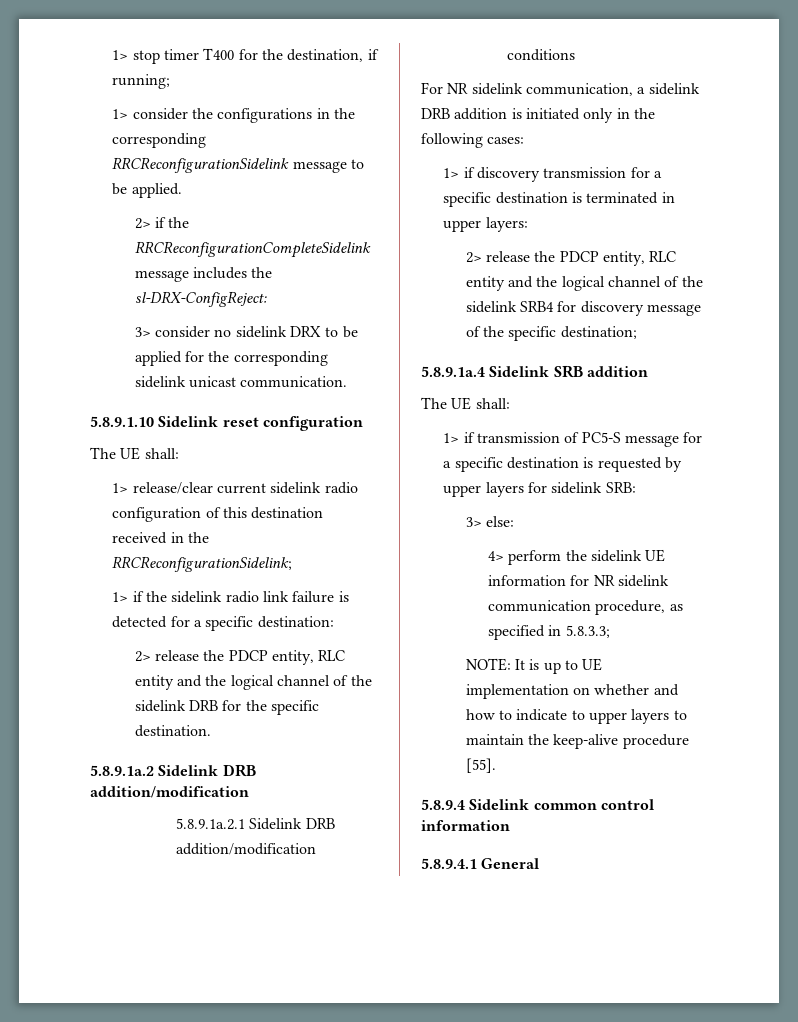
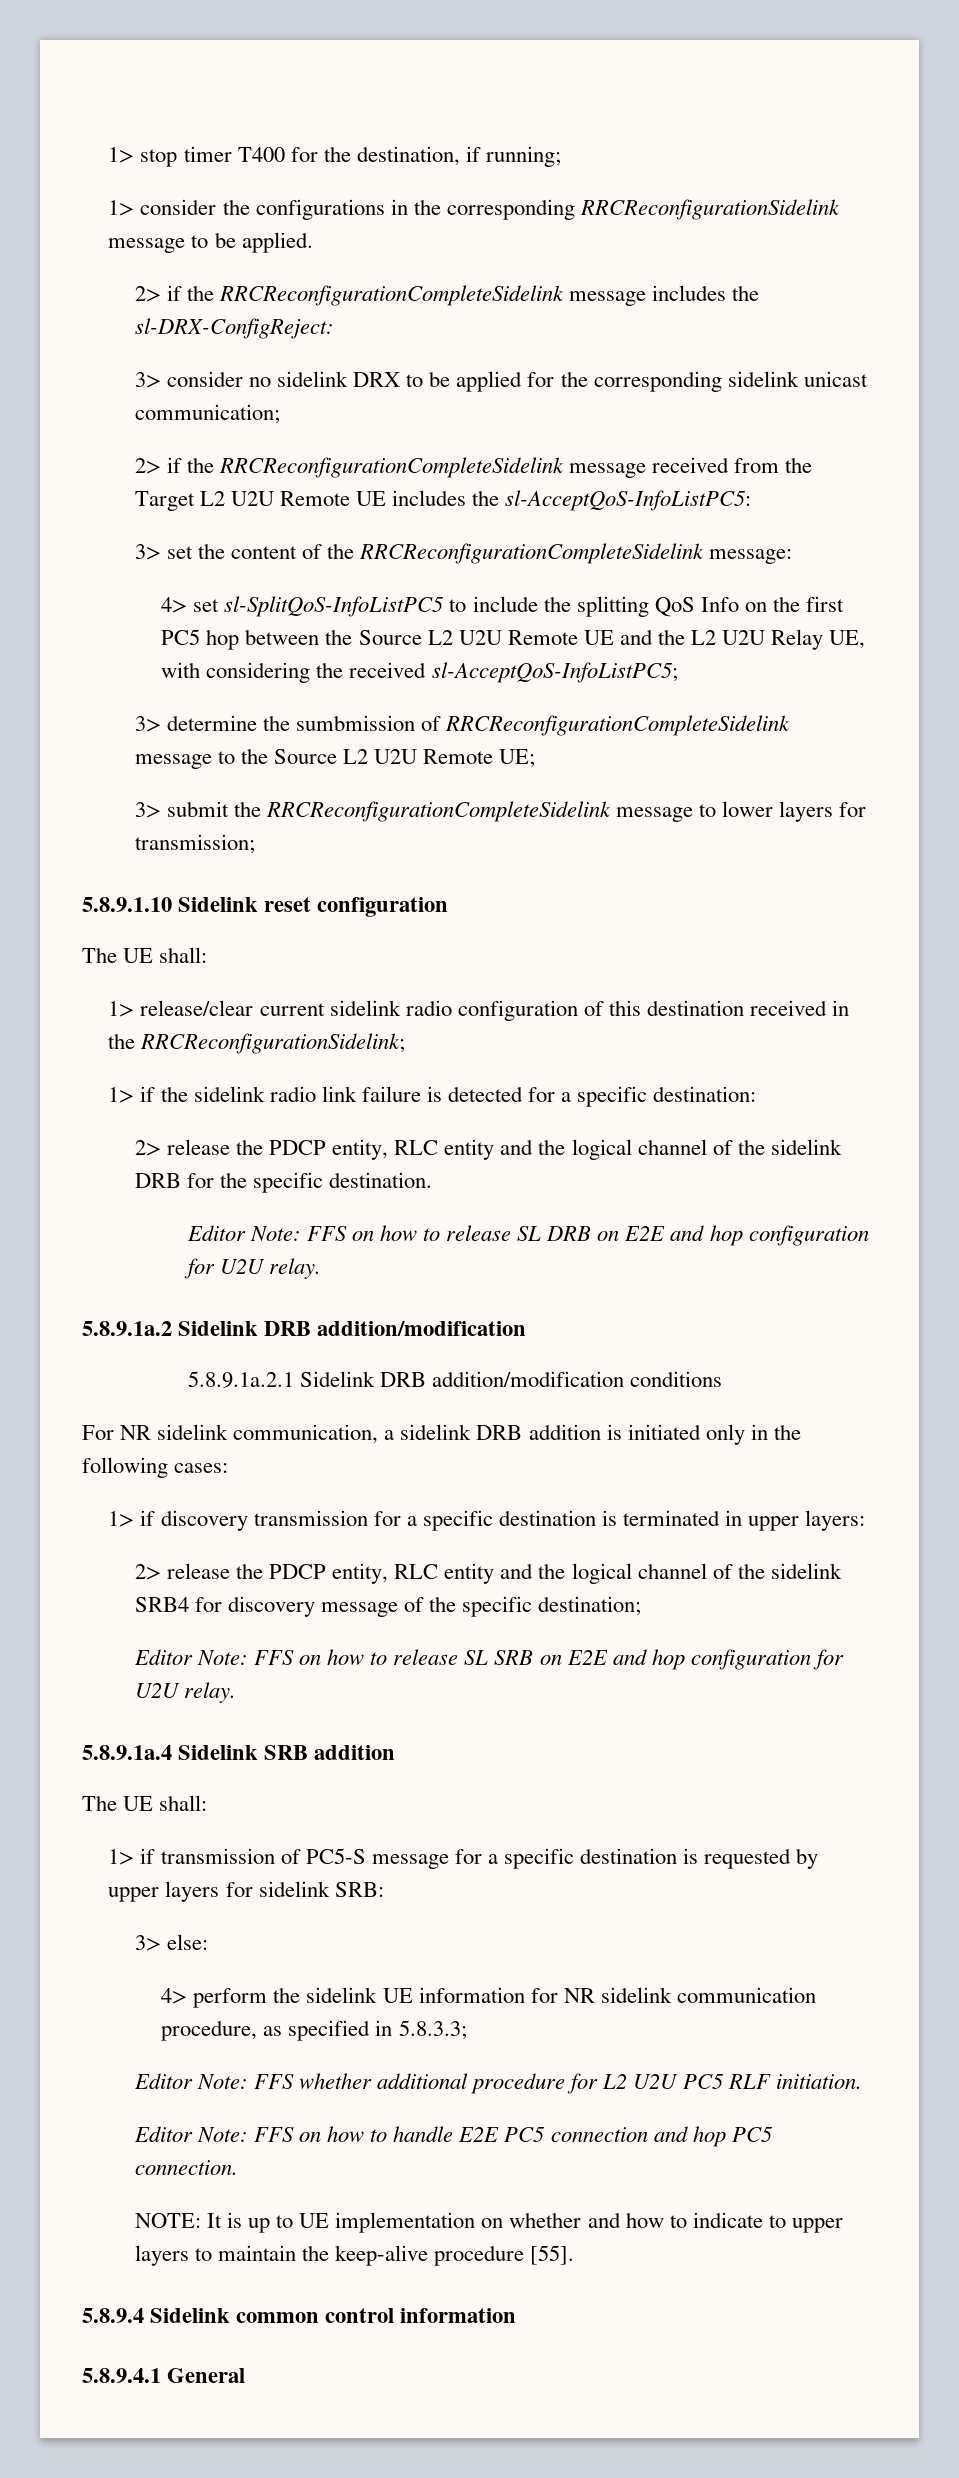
[240,376,348,388] communication. -> [134,404,280,424] [134,457,813,478] [134,490,752,511] [134,543,793,564] [161,596,845,617] [161,629,866,650] [161,662,678,683] [134,715,791,736] [134,748,536,769] [134,801,867,822] [134,834,255,854] communication; // 2> if the RRCReconfigurationCompleteSidelink message received from the Target L2 U2U Remote UE includes the sl-AcceptQoS-InfoListPC5: // 3> set the content of the RRCReconfigurationCompleteSidelink message: // 4> set sl-SplitQoS-InfoListPC5 to include the splitting QoS Info on the first PC5 hop between the Source L2 U2U Remote UE and the L2 U2U Relay UE, with considering the received sl-AcceptQoS-InfoListPC5; // 3> determine the sumbmission of RRCReconfigurationCompleteSidelink message to the Source L2 U2U Remote UE; // 3> submit the RRCReconfigurationCompleteSidelink message to lower layers for transmission;
(211, 731) none -> [186,1225,869,1246] [183,1258,321,1279] // Editor Note: FFS on how to release SL DRB on E2E and hop configuration for U2U relay.
(637, 332) none -> [133,1649,844,1670] [134,1682,236,1703] // Editor Note: FFS on how to release SL SRB on E2E and hop configuration for U2U relay.
(610, 631) none -> [133,2073,862,2094] [133,2126,773,2147] [134,2160,238,2175] // Editor Note: FFS whether additional procedure for L2 U2U PC5 RLF initiation. // Editor Note: FFS on how to handle E2E PC5 connection and hop PC5 connection.

